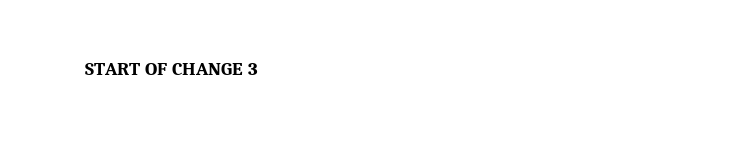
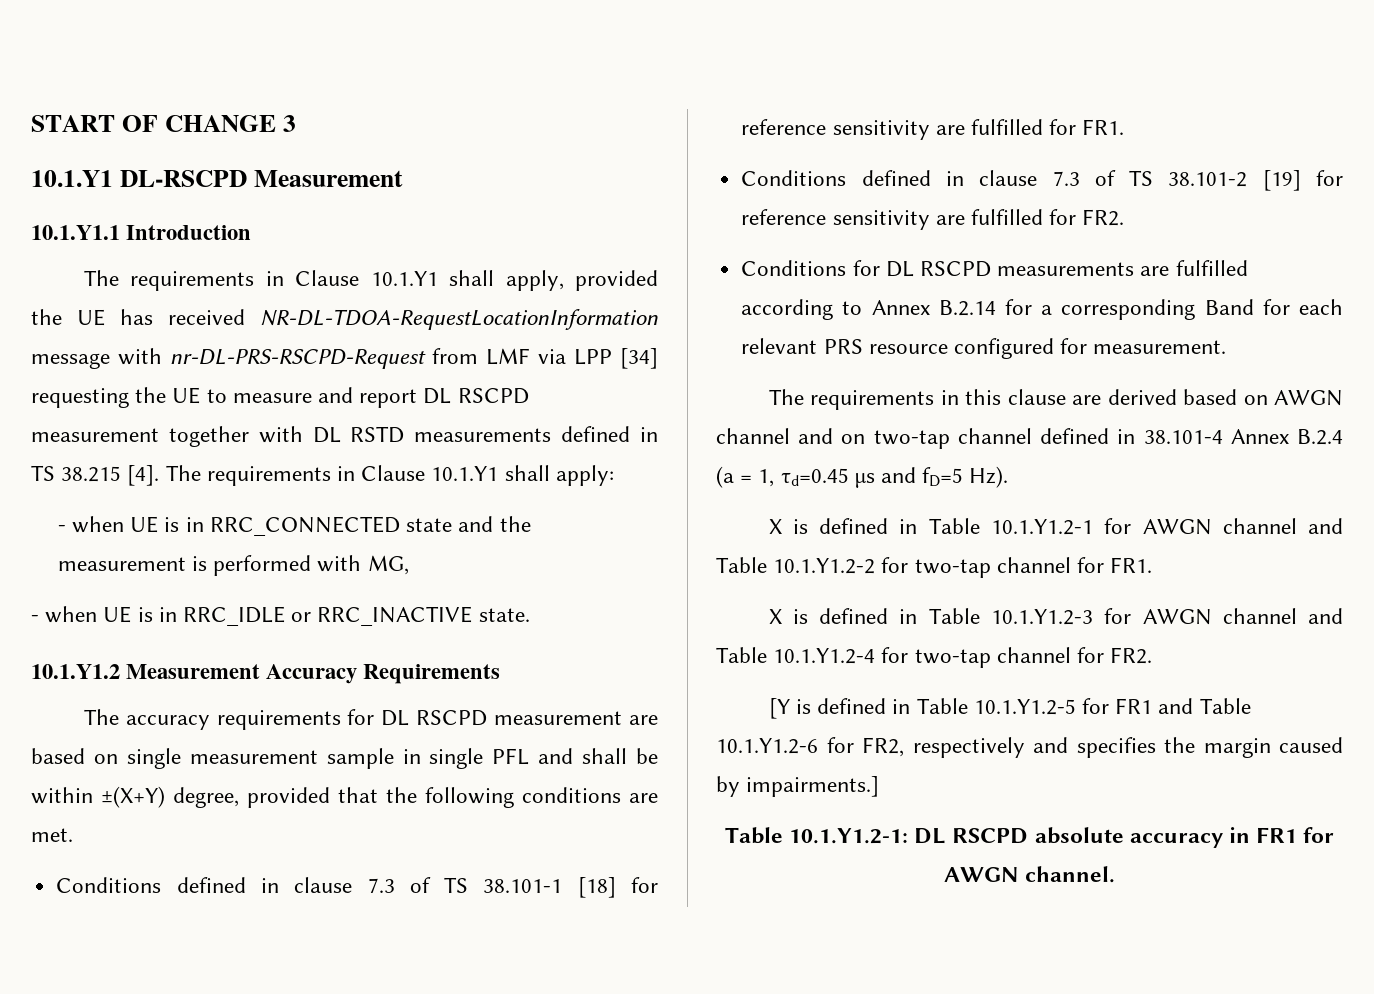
(258, 69) none -> [31,170,403,187] [31,225,252,240] [83,270,658,291] [31,309,658,330] [31,348,658,369] [31,387,529,408] [31,426,658,447] [31,465,614,486] [57,516,531,536] [57,555,409,576] [31,606,530,626] [31,664,501,684] [83,709,658,730] [31,748,658,769] [31,786,658,808] [31,828,73,842] [56,877,658,898] [741,119,1125,140] [741,170,1343,191] [741,209,1125,230] [741,260,1248,277] [741,299,1343,320] [741,338,1227,359] [768,389,1343,410] [716,428,1343,449] [716,466,1009,488] [768,518,1343,535] [716,557,1153,578] [768,608,1343,625] [716,647,1153,668] [768,698,1251,719] [716,737,1343,758] [716,776,880,797] [724,827,1335,848] [944,866,1115,883] // 10.1.Y1 DL-RSCPD Measurement // 10.1.Y1.1 Introduction // The requirements in Clause 10.1.Y1 shall apply, provided the UE has received NR-DL-TDOA-RequestLocationInformation message with nr-DL-PRS-RSCPD-Request from LMF via LPP [34] requesting the UE to measure and report DL RSCPD measurement together with DL RSTD measurements defined in TS 38.215 [4]. The requirements in Clause 10.1.Y1 shall apply: // - when UE is in RRC_CONNECTED state and the measurement is performed with MG, // - when UE is in RRC_IDLE or RRC_INACTIVE state. // 10.1.Y1.2 Measurement Accuracy Requirements // The accuracy requirements for DL RSCPD measurement are based on single measurement sample in single PFL and shall be within ±(X+Y) degree, provided that the following conditions are met. // Conditions defined in clause 7.3 of TS 38.101-1 [18] for reference sensitivity are fulfilled for FR1. // Conditions defined in clause 7.3 of TS 38.101-2 [19] for reference sensitivity are fulfilled for FR2. // Conditions for DL RSCPD measurements are fulfilled according to Annex B.2.14 for a corresponding Band for each relevant PRS resource configured for measurement. // The requirements in this clause are derived based on AWGN channel and on two-tap channel defined in 38.101-4 Annex B.2.4 (a = 1, τd=0.45 µs and fD=5 Hz). // X is defined in Table 10.1.Y1.2-1 for AWGN channel and Table 10.1.Y1.2-2 for two-tap channel for FR1. // X is defined in Table 10.1.Y1.2-3 for AWGN channel and Table 10.1.Y1.2-4 for two-tap channel for FR2. // [Y is defined in Table 10.1.Y1.2-5 for FR1 and Table 10.1.Y1.2-6 for FR2, respectively and specifies the margin caused by impairments.] // Table 10.1.Y1.2-1: DL RSCPD absolute accuracy in FR1 for AWGN channel.

